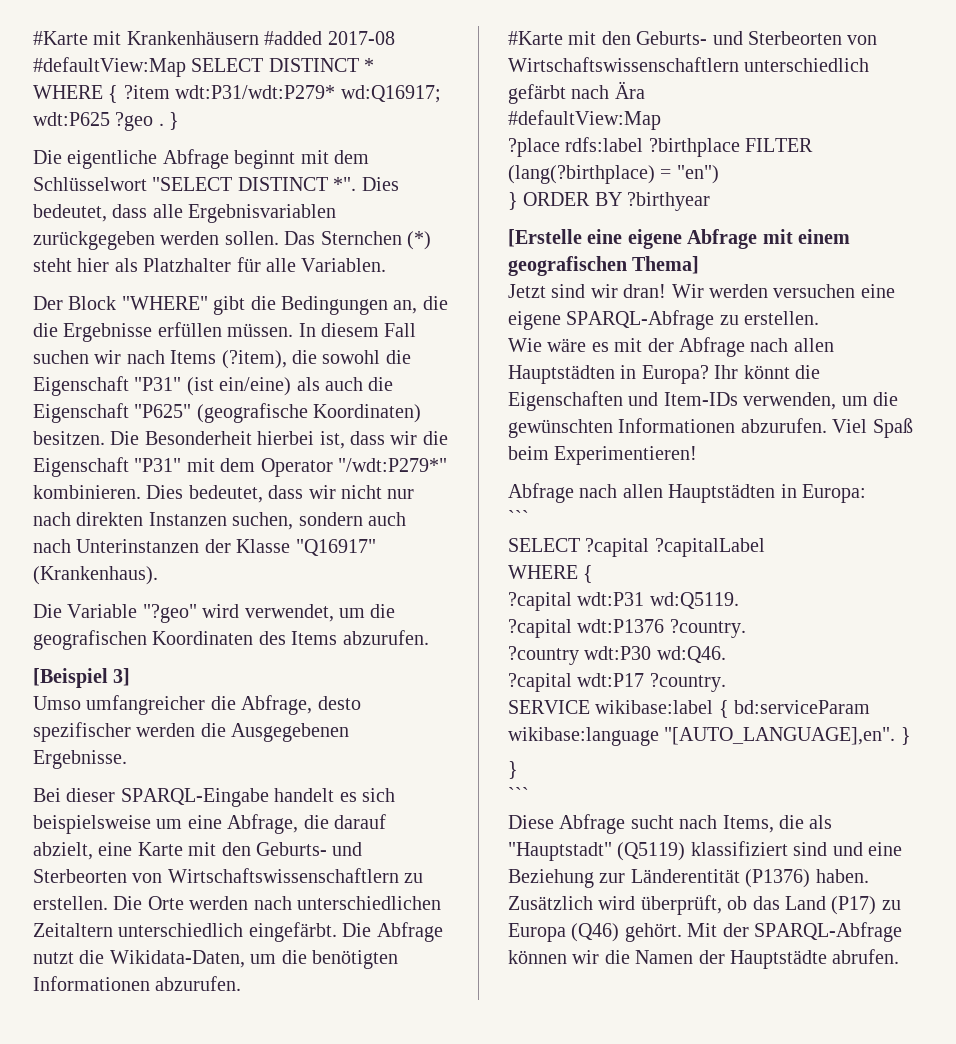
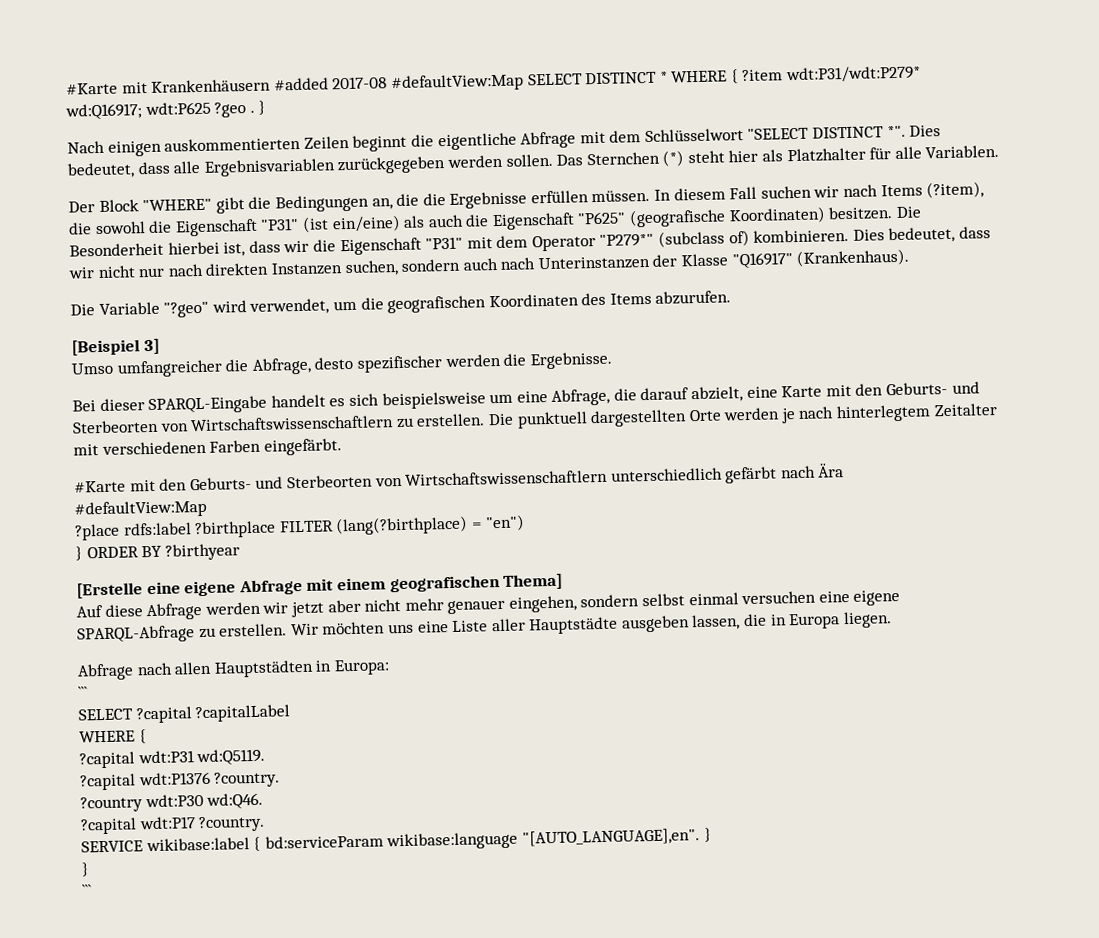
[33,150,62,164] Die -> [67,134,434,157] Nach einigen auskommentierten Zeilen beginnt die
[234,150,296,169] beginnt -> (577, 140) none
[338,458,447,472] "/wdt:P279*" -> [599,229,750,248] "P279*" (subclass of)
[231,723,350,742] Ausgegebenen -> (527, 359) none
[147,896,441,910] [33,922,443,942] [33,950,398,969] [33,976,242,991] Orte werden nach unterschiedlichen Zeitaltern unterschiedlich eingefärbt. Die Abfrage nutzt die Wikidata-Daten, um die benötigten Informationen abzurufen. -> [516,403,998,429] [73,438,342,456] punktuell dargestellten Orte werden je nach hinterlegtem Zeitalter mit verschiedenen Farben eingefärbt.
[508,284,768,298] Jetzt sind wir dran! Wir werden -> [76,592,739,621] Auf diese Abfrage werden wir jetzt aber nicht mehr genauer eingehen, sondern selbst einmal
[508,337,834,357] [508,365,820,384] [508,391,898,411] [508,418,913,438] [508,446,698,465] // Wie wäre es mit der Abfrage nach allen Hauptstädten in Europa? Ihr könnt die Eigenschaften und Item-IDs verwenden, um die gewünschten Informationen abzurufen. Viel Spaß beim Experimentieren! -> [290,611,892,636] Wir möchten uns eine Liste aller Hauptstädte ausgeben lassen, die in Europa liegen.
[508,814,833,834] [508,841,902,861] [508,869,869,888] [508,895,901,915] [508,922,902,942] [508,949,900,969] // Diese Abfrage sucht nach Items, die als "Hauptstadt" (Q5119) klassifiziert sind und eine Beziehung zur Länderentität (P1376) haben. Zusätzlich wird überprüft, ob das Land (P17) zu Europa (Q46) gehört. Mit der SPARQL-Abfrage können wir die Namen der Hauptstädte abrufen. -> (92, 890) none

